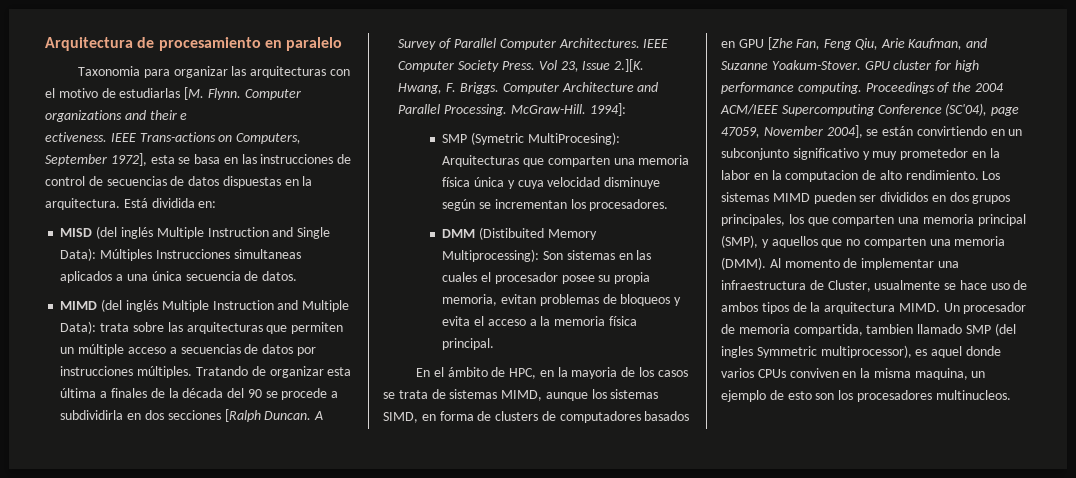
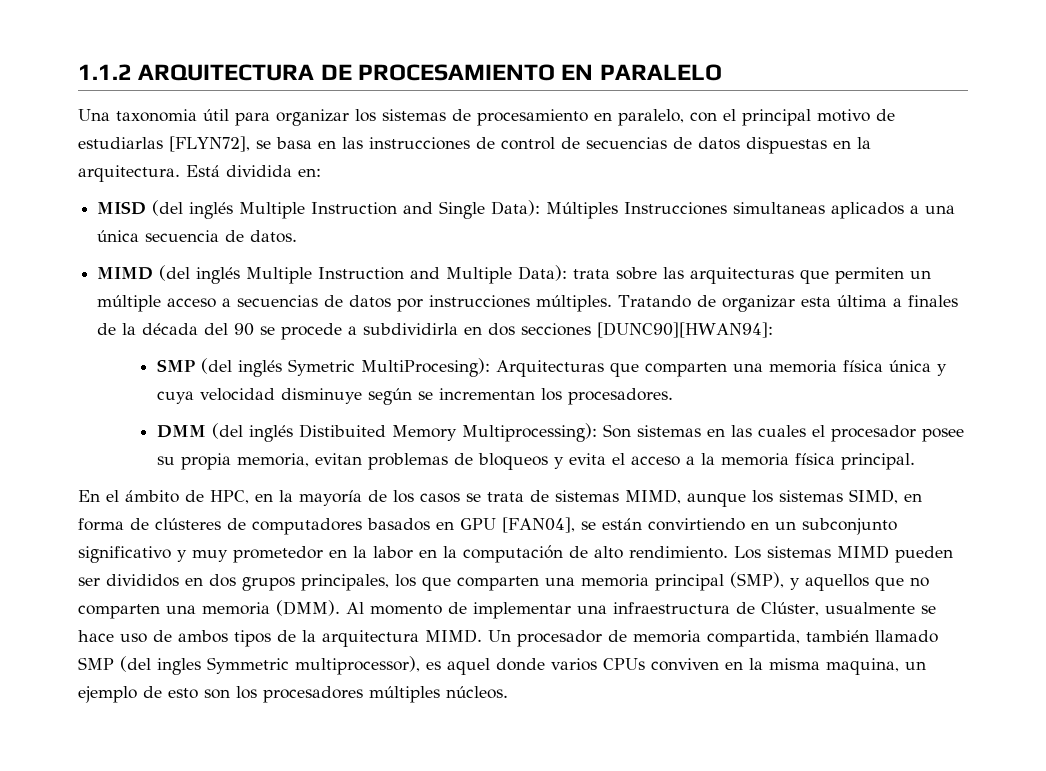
[45,37,343,51] [78,66,327,78] Arquitectura de procesamiento en paralelo // Taxonomia para organizar las arquitecturas -> [78,64,722,81] [78,109,684,126] 1.1.2 ARQUITECTURA DE PROCESAMIENTO EN PARALELO // Una taxonomia útil para organizar los sistemas de procesamiento en paralelo,
(55, 93) none -> [742,109,811,126] principal
[184,87,301,100] [45,110,188,122] [45,132,302,144] [45,153,175,166] [M. Flynn. Computer organizations and their e // ectiveness. IEEE Trans-actions on Computers, September 1972], esta -> [169,136,250,152] [FLYN72],
[224,409,324,422] [398,38,669,50] [398,59,645,72] [398,82,659,94] [398,103,626,116] [442,132,524,145] [Ralph Duncan. A Survey of Parallel Computer Architectures. IEEE Computer Society Press. Vol 23, Issue 2.][K. Hwang, F. Briggs. Computer Architecture and Parallel Processing. McGraw-Hill. 1994]: // SMP (Symetric -> [597,322,774,338] [156,358,355,377] [DUNC90][HWAN94]: // SMP (del inglés Symetric
[478,227,544,240] (Distibuited -> [211,423,386,442] (del inglés Distibuited
[571,367,618,379] mayoria -> [299,490,362,506] mayoría
[495,411,539,421] clusters -> [155,518,221,530] clústeres
[767,37,988,50] [721,60,979,72] [721,82,1004,94] [720,103,1020,116] [721,125,863,138] [Zhe Fan, Feng Qiu, Arie Kaufman, and Suzanne Yoakum-Stover. GPU cluster for high performance computing. Proceedings of the 2004 ACM/IEEE Supercomputing Conference (SC'04), page 47059, November 2004], -> [502,517,575,533] [FAN04],
[785,170,859,182] computacion -> [463,545,563,563] computación
[827,280,871,292] Cluster, -> [761,602,819,616] Clúster,
[866,324,914,334] tambien -> [806,630,869,642] también
[935,390,1011,400] multinucleos. -> [369,686,508,703] múltiples núcleos.

